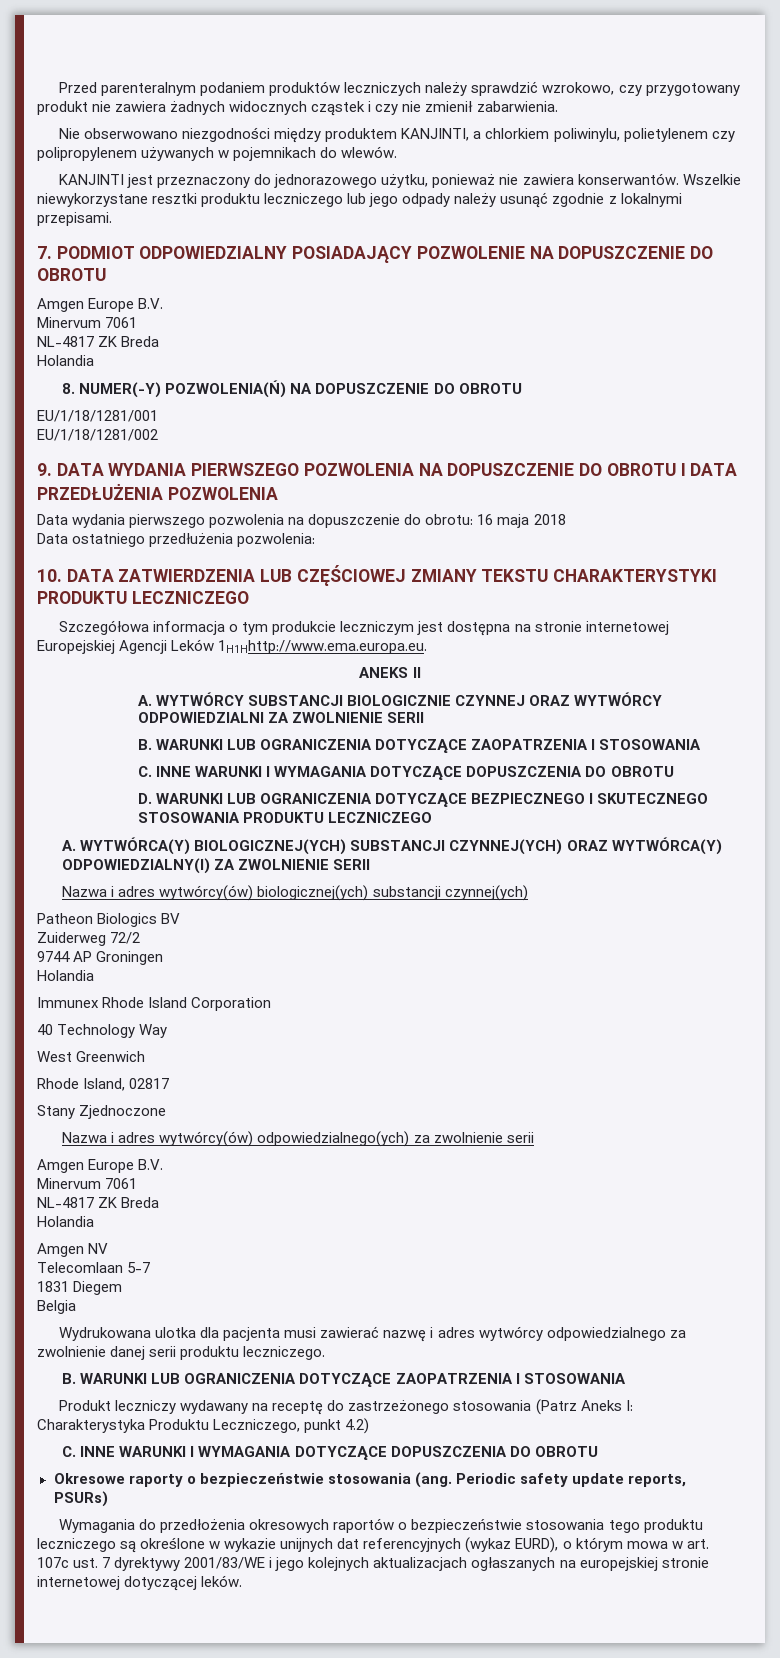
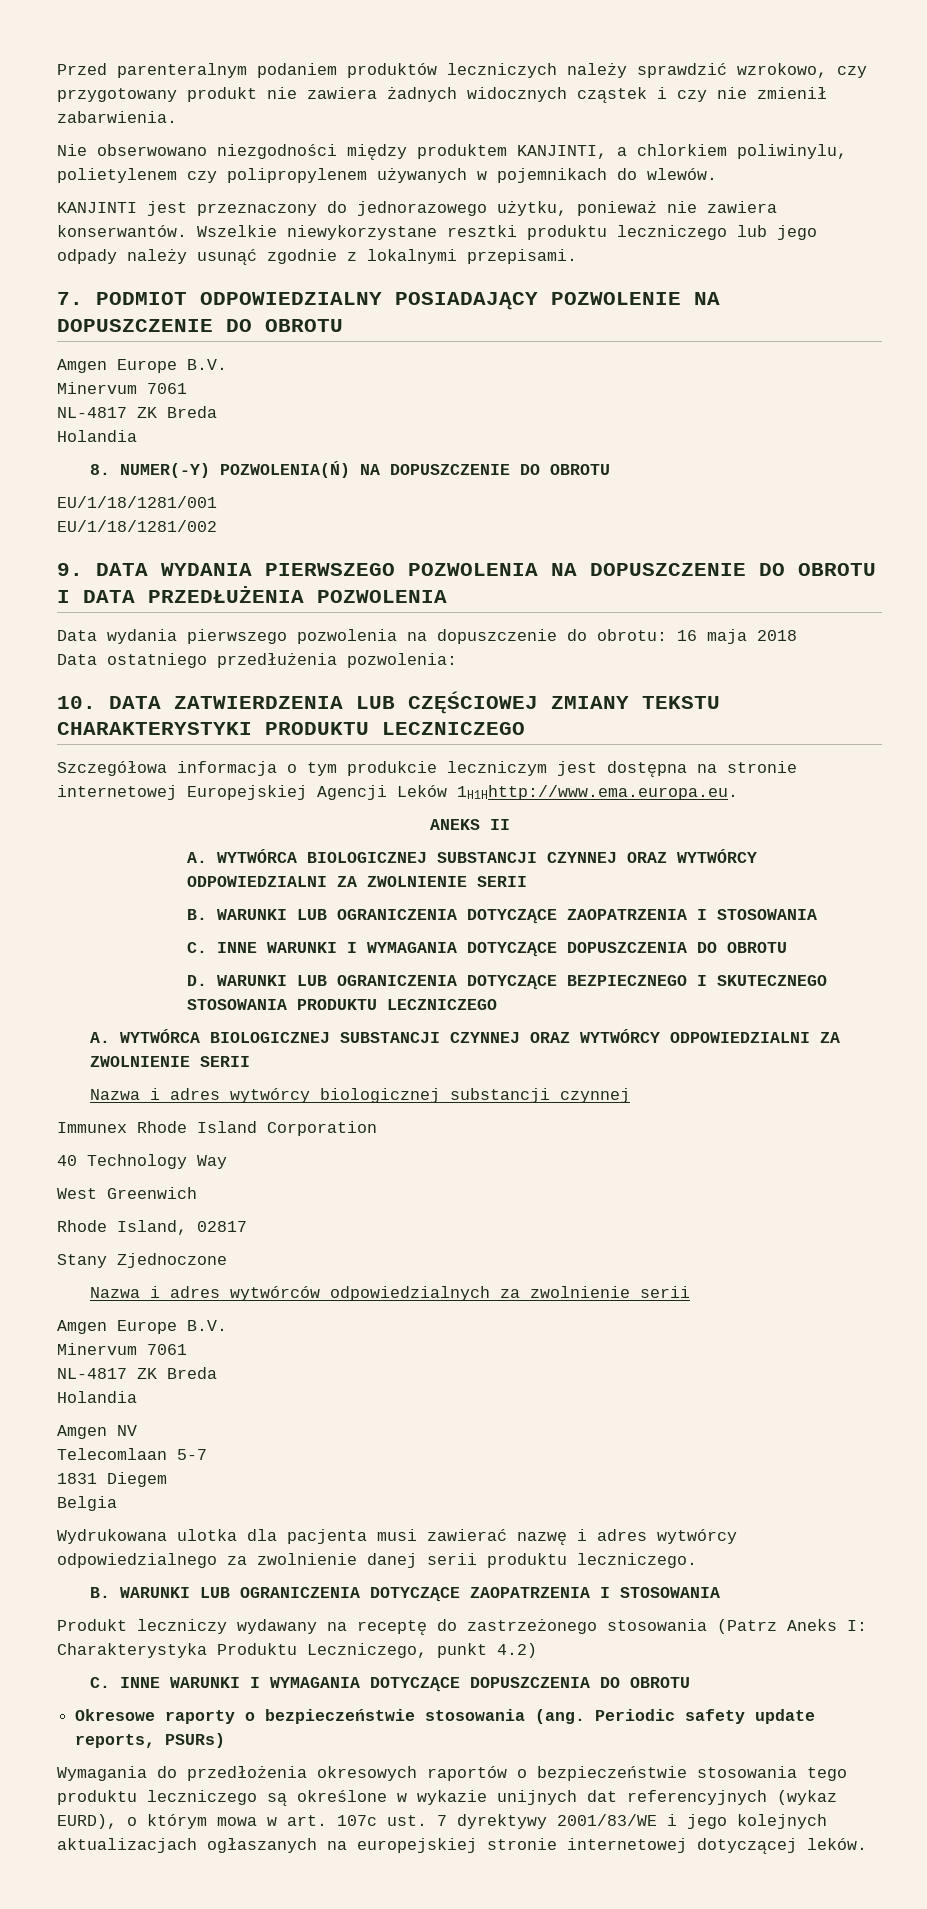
[156,692,452,706] WYTWÓRCY SUBSTANCJI BIOLOGICZNIE -> [217,849,538,863] WYTWÓRCA BIOLOGICZNEJ SUBSTANCJI
[80,837,722,855] [62,858,211,874] WYTWÓRCA(Y) BIOLOGICZNEJ(YCH) SUBSTANCJI CZYNNEJ(YCH) ORAZ WYTWÓRCA(Y) ODPOWIEDZIALNY(I) -> [119,1029,810,1043] WYTWÓRCA BIOLOGICZNEJ SUBSTANCJI CZYNNEJ ORAZ WYTWÓRCY ODPOWIEDZIALNI
[159,885,528,901] [37,913,181,927] [37,932,141,946] [37,951,164,965] [37,970,94,981] wytwórcy(ów) biologicznej(ych) substancji czynnej(ych) // Patheon Biologics BV // Zuiderweg 72/2 // 9744 AP Groningen // Holandia -> [229,1088,630,1103] wytwórcy biologicznej substancji czynnej
[159,1131,410,1147] wytwórcy(ów) odpowiedzialnego(ych) -> [229,1286,490,1301] wytwórców odpowiedzialnych

